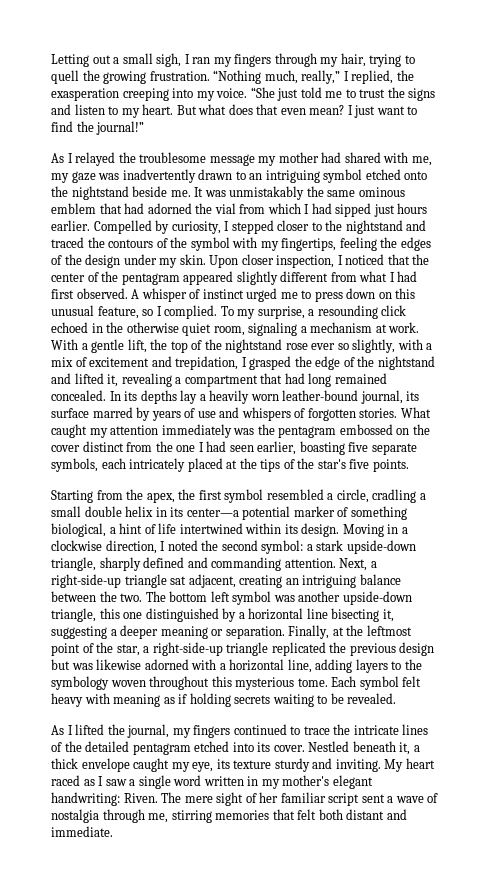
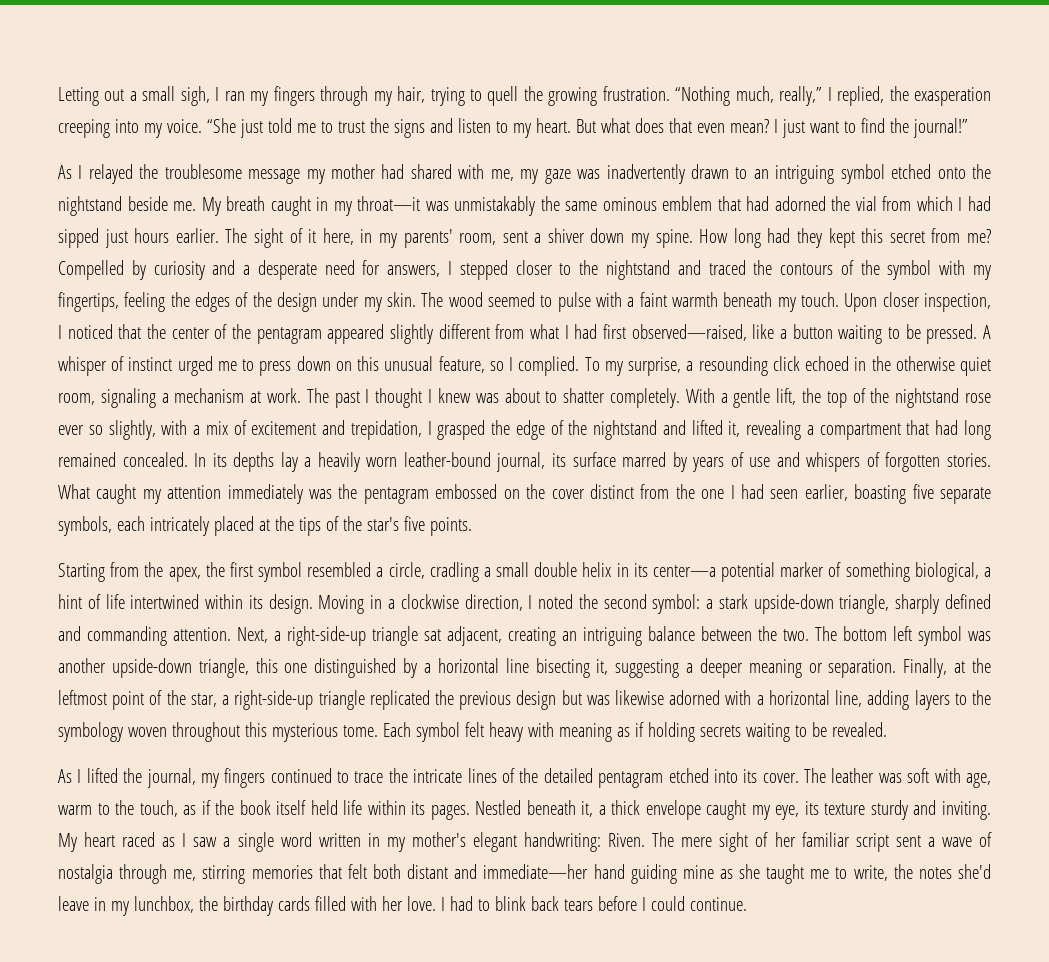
[194,187,204,197] It -> [201,196,421,216] My breath caught in my throat—it
[93,220,221,234] Compelled by curiosity, -> [225,228,992,248] [58,260,441,280] The sight of it here, in my parents' room, sent a shiver down my spine. How long had they kept this secret from me? Compelled by curiosity and a desperate need for answers,
(206, 259) none -> [421,292,840,312] The wood seemed to pulse with a faint warmth beneath my touch.
[76,288,128,299] observed. -> [631,324,978,344] observed—raised, like a button waiting to be pressed.
(420, 327) none -> [306,388,680,408] The past I thought I knew was about to shatter completely.
(305, 748) none -> [804,768,991,788] [58,800,470,820] The leather was soft with age, warm to the touch, as if the book itself held life within its pages.
[51,826,113,837] immediate. -> [483,864,992,884] [58,896,747,916] immediate—her hand guiding mine as she taught me to write, the notes she'd leave in my lunchbox, the birthday cards filled with her love. I had to blink back tears before I could continue.

